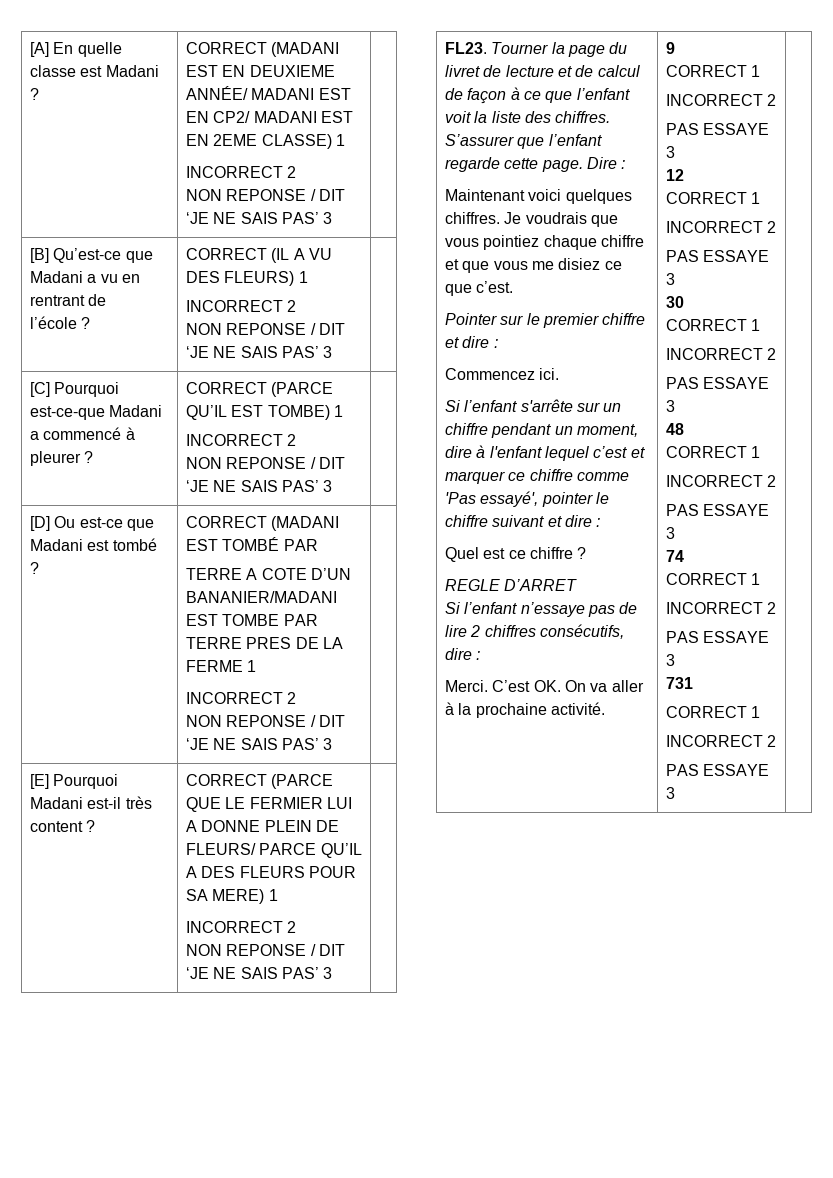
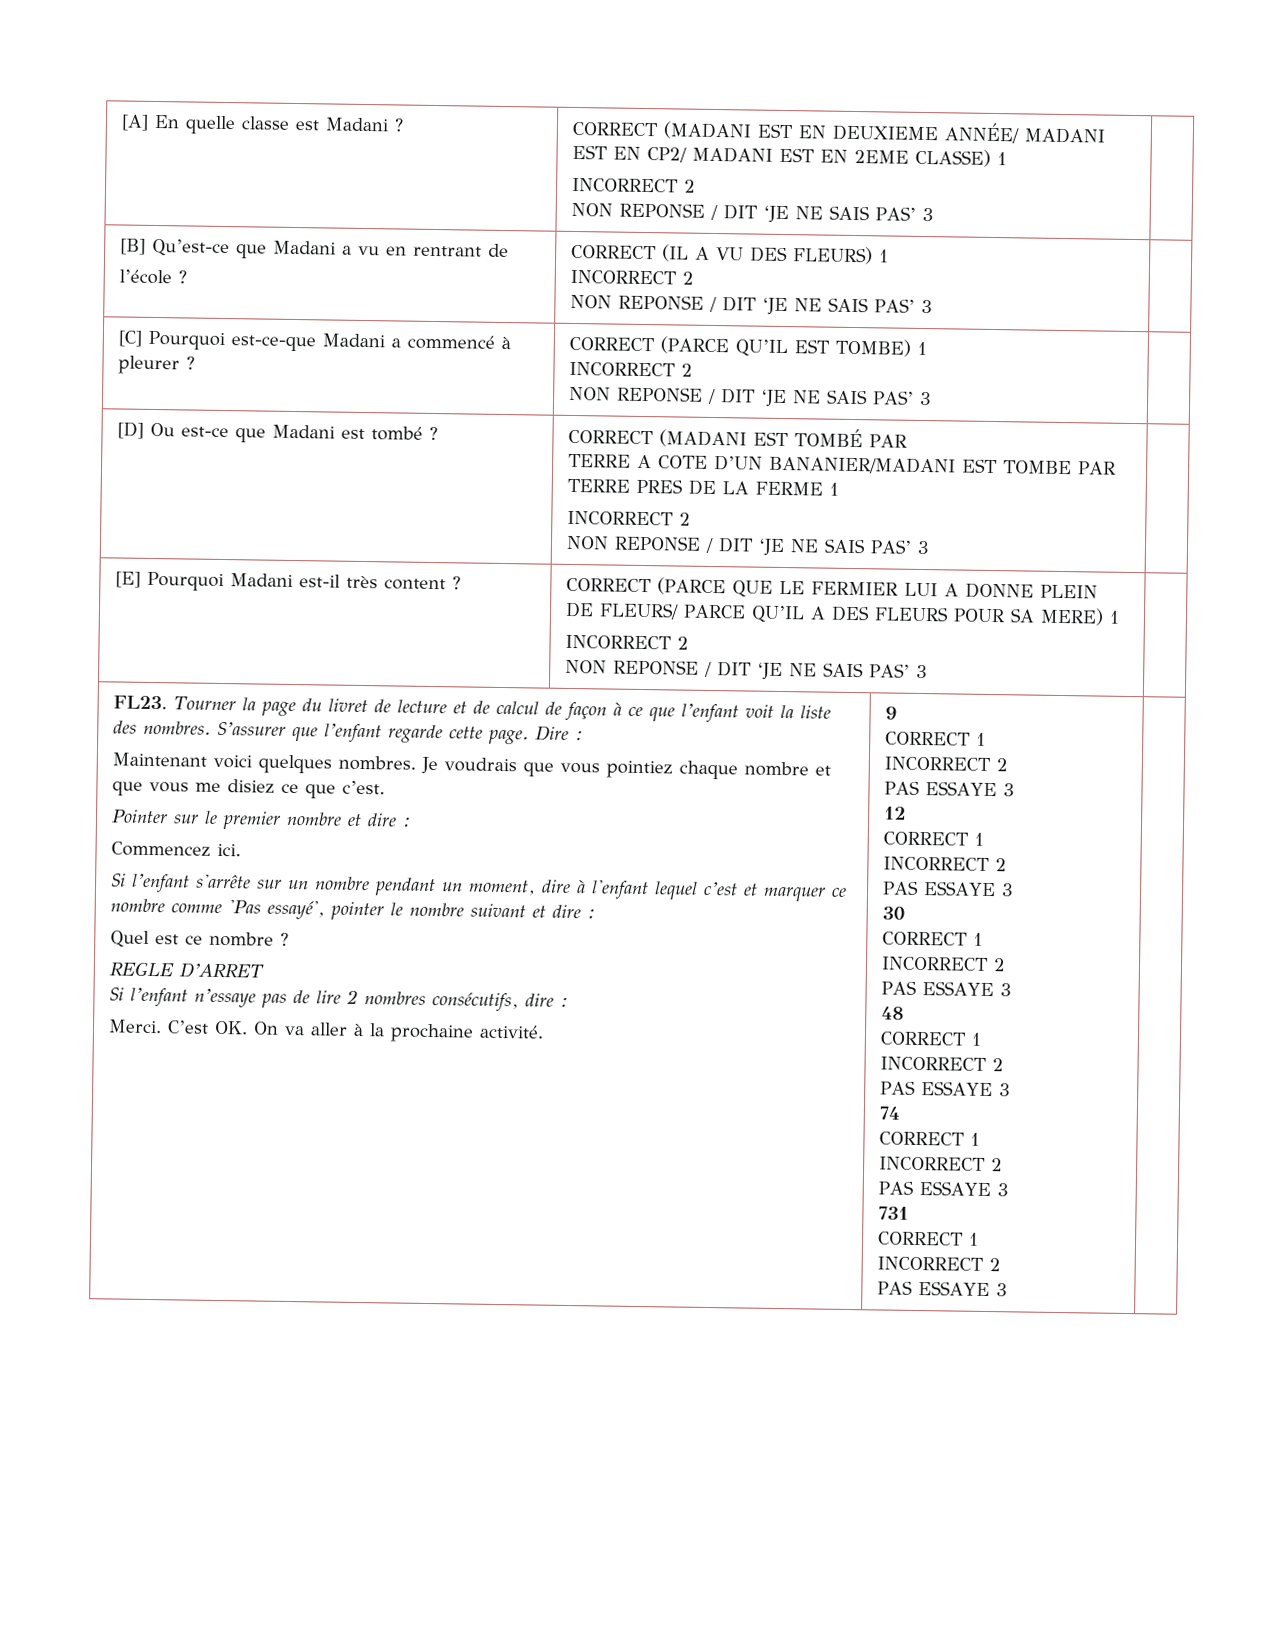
[555,111,611,123] chiffres. -> [143,720,212,735] nombres.
[444,212,500,224] chiffres. -> [338,755,417,771] nombres.
[600,235,644,247] chiffre -> [744,761,810,777] nombre
[602,313,646,325] chiffre -> [286,811,343,826] nombre
[444,423,488,435] chiffre -> [315,876,371,891] nombre
[529,469,573,481] chiffre -> [110,898,166,913] nombre
[444,515,488,527] chiffre -> [409,902,465,917] nombre
[529,547,573,559] chiffre -> [209,931,275,947] nombre
[484,625,536,637] chiffres -> [364,991,427,1005] nombres

